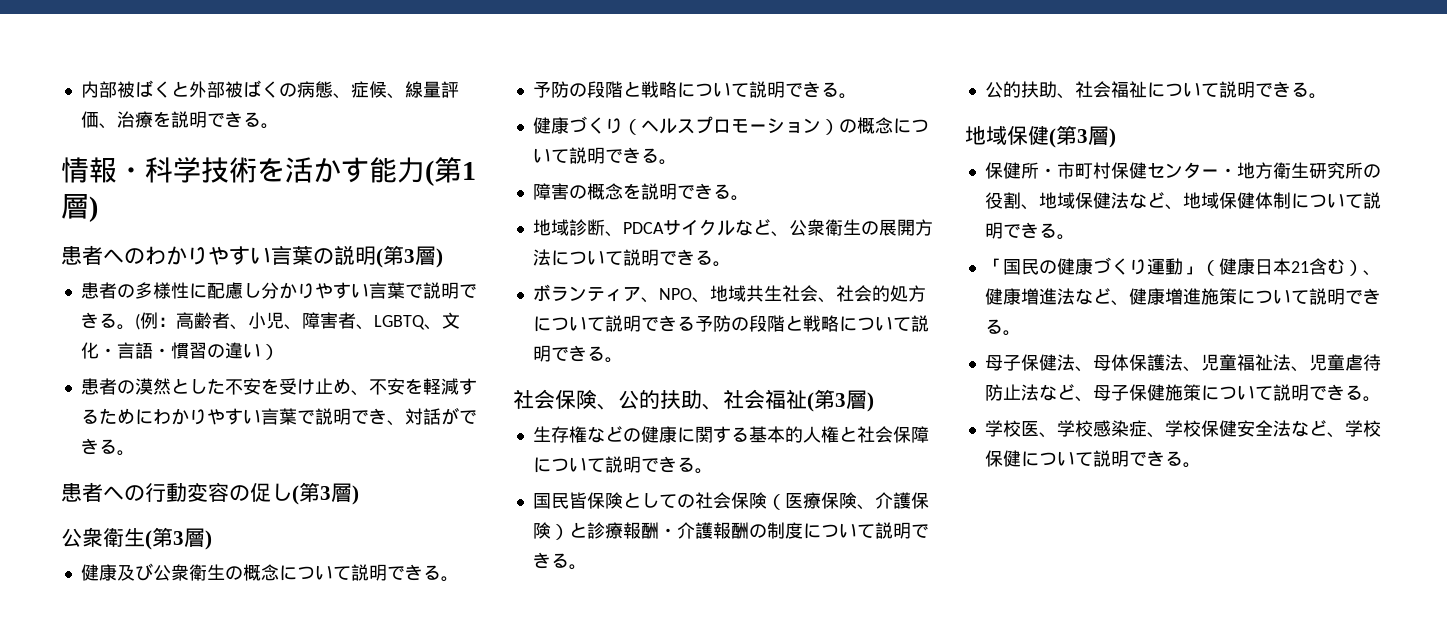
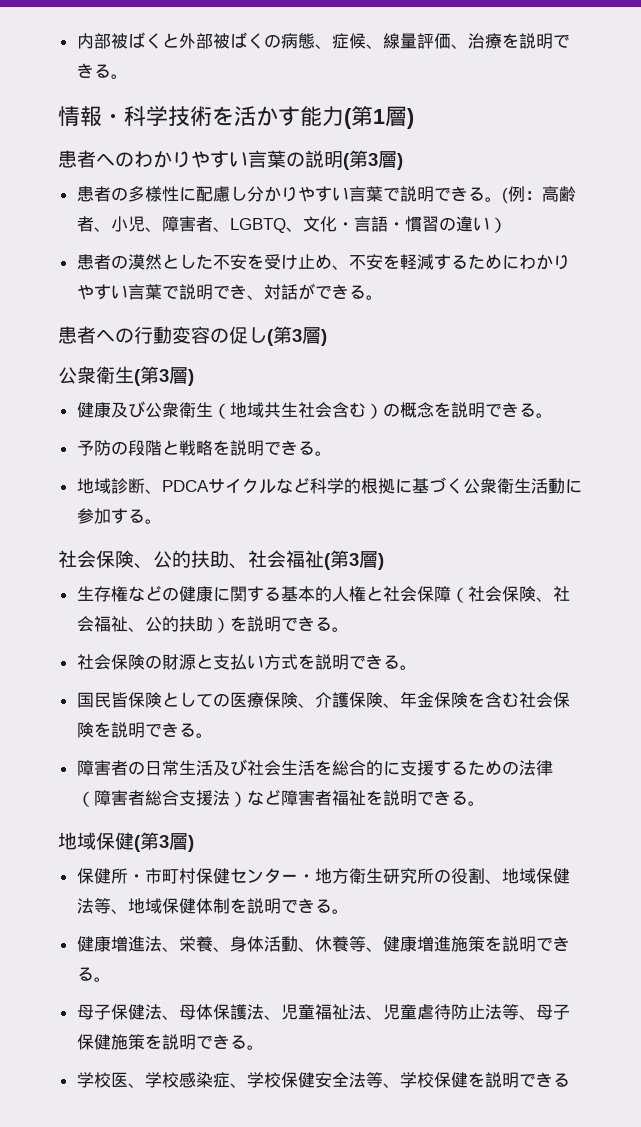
[224,564,351,581] の概念について -> [212,402,451,419] （地域共生社会含む）の概念を
[676,81,857,99] [532,116,929,135] [532,147,677,165] [532,183,623,200] について説明できる。 // 健康づくり（ヘルスプロモーション）の概念について説明できる。 // 障害の概念 -> (213, 448) none
[770,219,933,237] [532,249,731,267] [532,284,926,303] [532,315,929,332] [532,345,587,362] 、公衆衛生の展開方法について説明できる。 // ボランティア、NPO、地域共生社会、社会的処方について説明できる予防の段階と戦略について説明でき -> [309,477,582,494] [76,508,128,524] 科学的根拠に基づく公衆衛生活動に参加す
[532,457,605,473] について -> [450,586,570,603] [76,616,349,633] [76,654,315,670] （社会保険、社会福祉、公的扶助）を説明できる。 // 社会保険の財源と支払い方式を
[694,492,785,510] 社会保険（ -> (230, 700) none
[550,522,929,540] [532,552,587,570] [984,81,1219,99] ）と診療報酬・介護報酬の制度について説明できる。 // 公的扶助、社会福祉について -> [382,691,570,708] [76,722,213,738] [76,759,553,776] [76,789,383,807] 、年金保険を含む社会保険を説明できる。 // 障害者の日常生活及び社会生活を総合的に支援するための法律（障害者総合支援法）など障害者福祉を
[1128,192,1165,209] など -> [93,898,111,914] 等
[1290,192,1381,209] [984,222,1075,240] [984,257,1381,276] [984,288,1111,305] について説明できる。 // 「国民の健康づくり運動」（健康日本21含む）、健康増進法など -> [229,898,349,914] [76,936,366,952] を説明できる。 // 健康増進法、栄養、身体活動、休養等
[1236,289,1309,305] について -> [484,936,502,951] を
[1038,384,1075,401] など -> [501,1004,519,1020] 等
[1200,385,1273,401] について -> [144,1034,162,1049] を
[1290,420,1381,438] [984,450,1201,468] など、学校保健について説明できる。 -> [365,1072,570,1088] 等、学校保健を説明できる

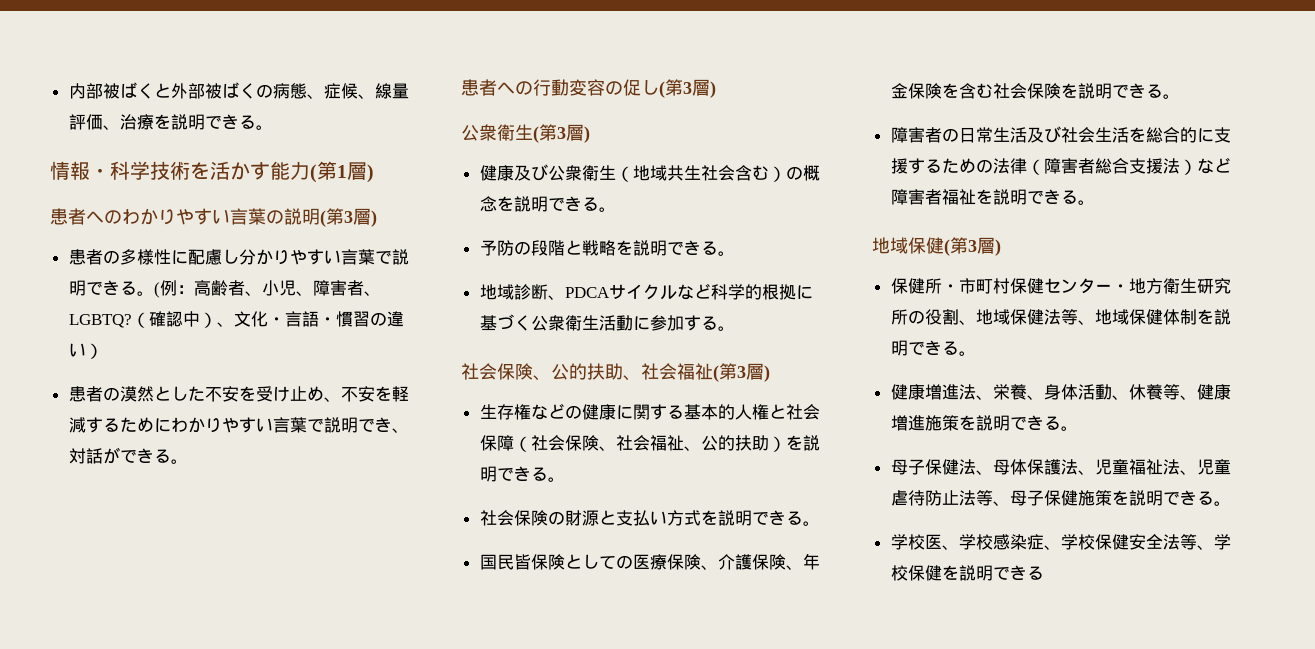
[229,218,286,233] LGBTQ -> [68,311,217,328] LGBTQ?（確認中）

